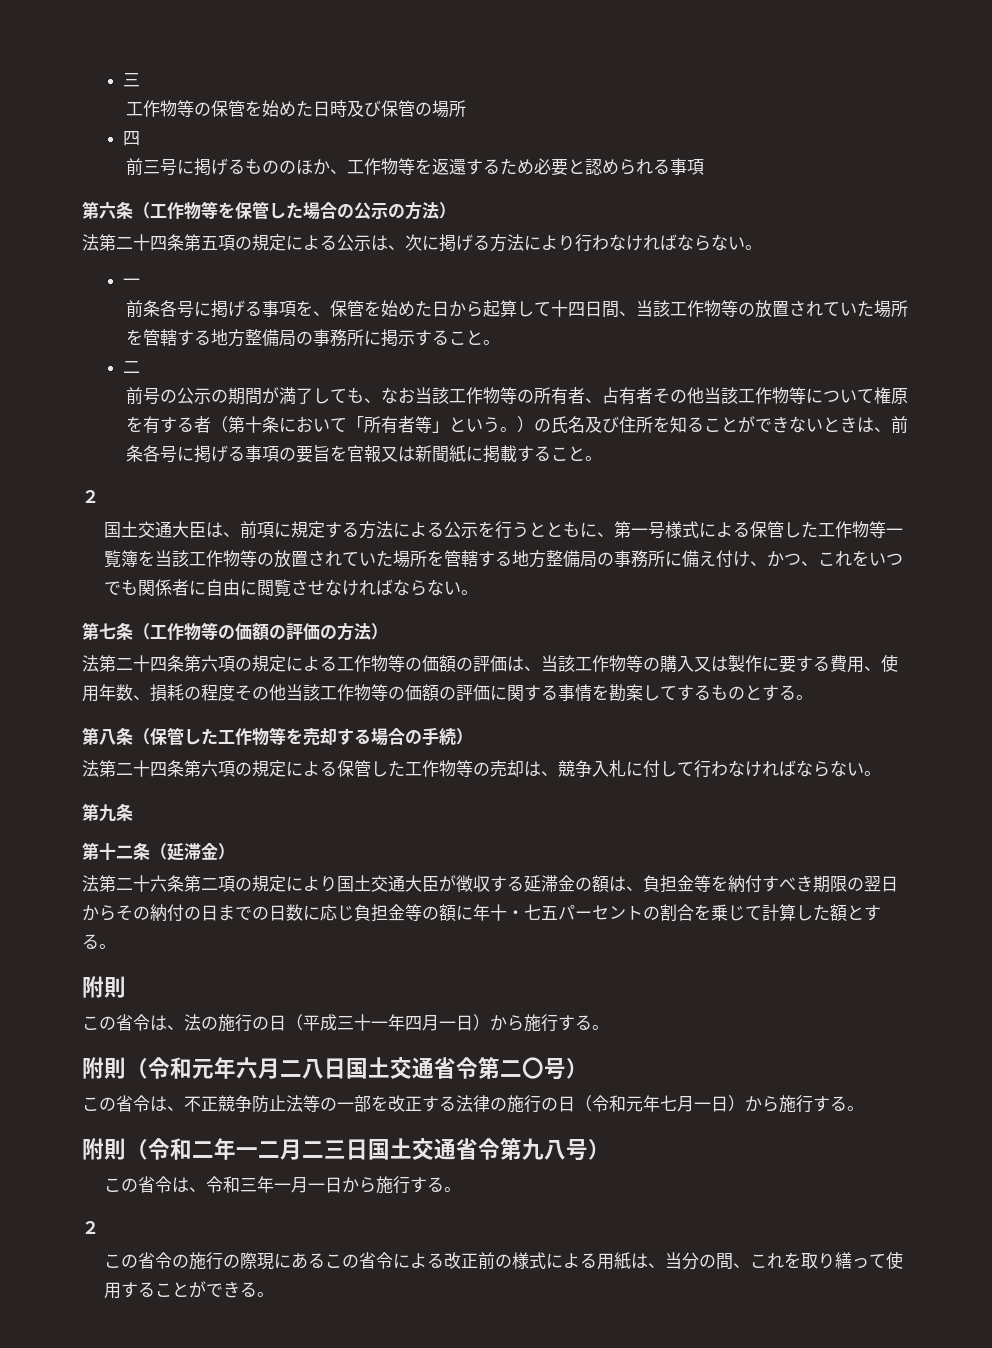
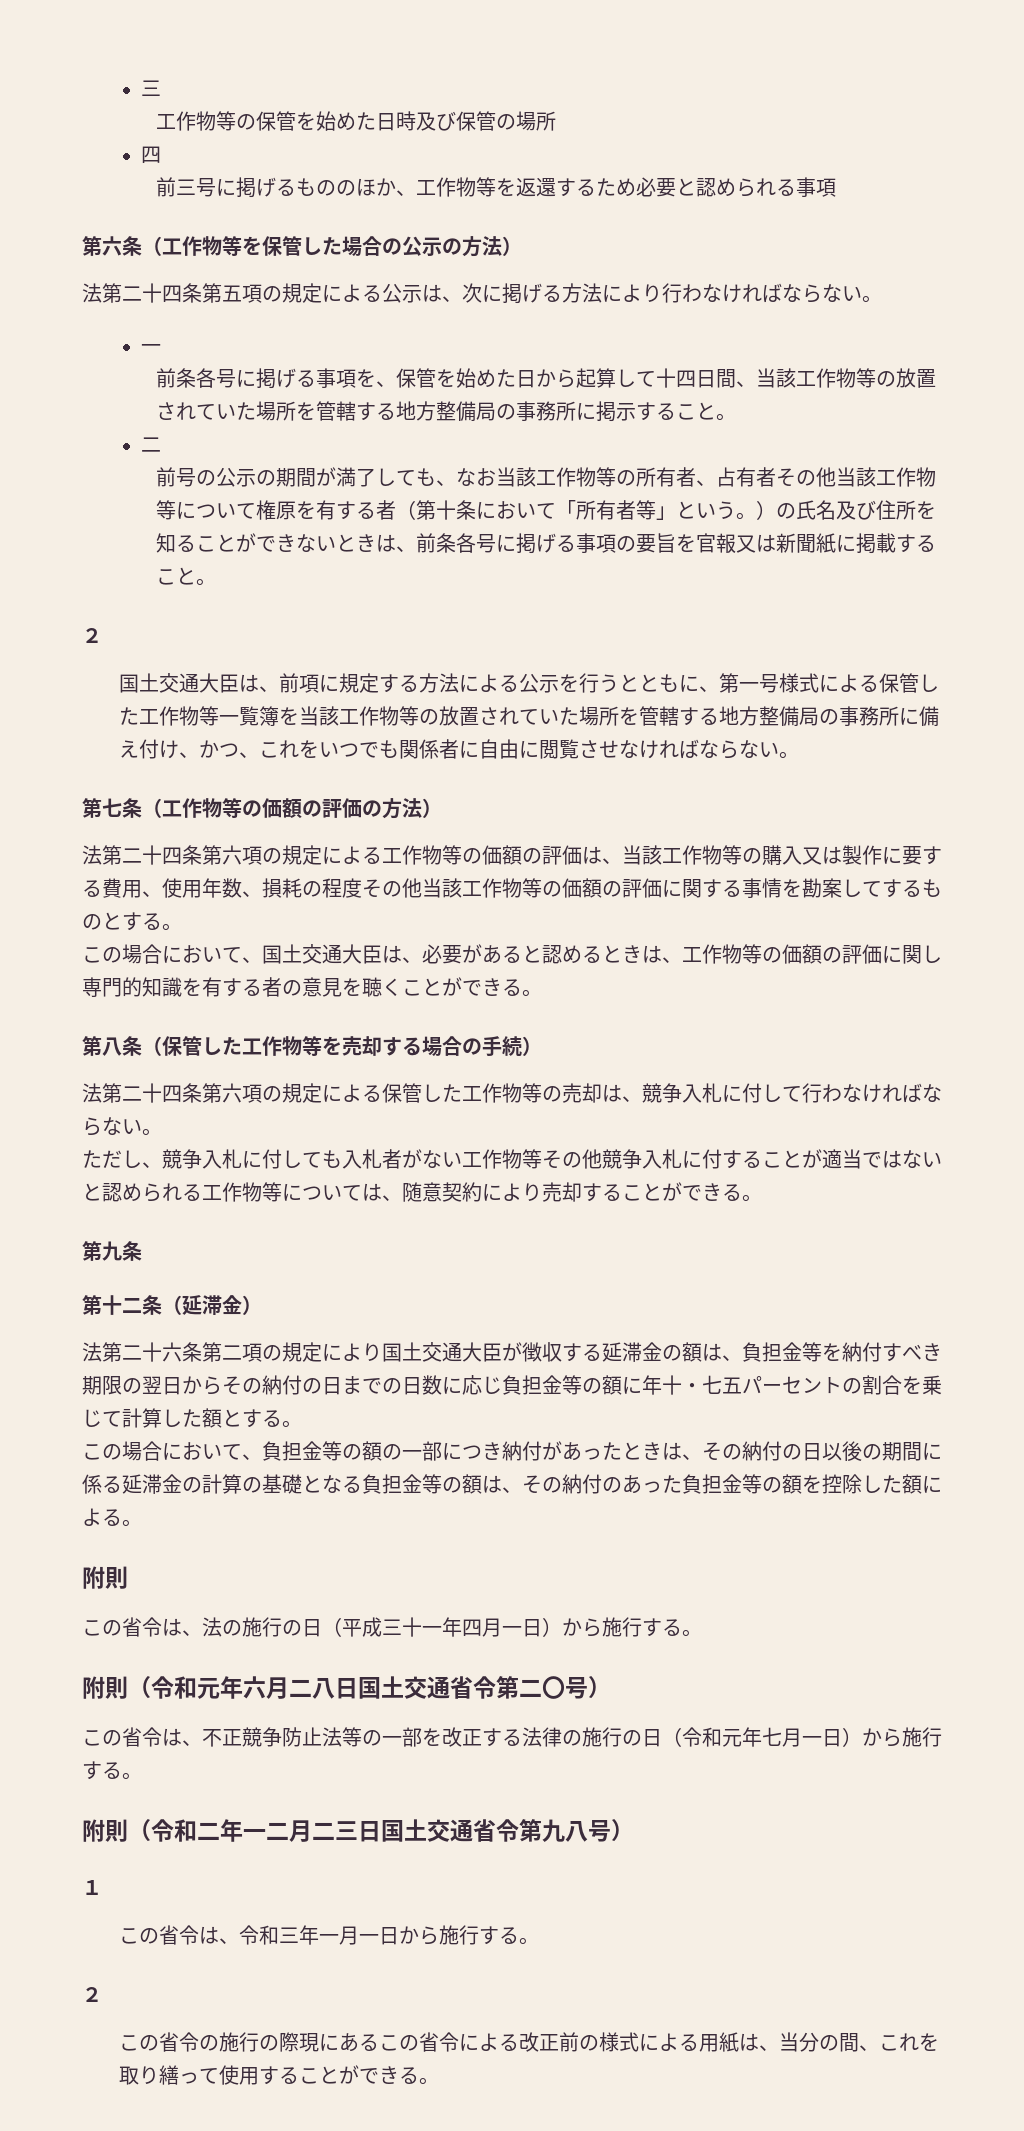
(813, 697) none -> [82,944,942,964] [82,977,542,997] // この場合において、国土交通大臣は、必要があると認めるときは、工作物等の価額の評価に関し専門的知識を有する者の意見を聴くことができる。
(881, 773) none -> [82,1149,942,1169] [82,1182,762,1202] // ただし、競争入札に付しても入札者がない工作物等その他競争入札に付することが適当ではないと認められる工作物等については、随意契約により売却することができる。
(116, 946) none -> [82,1441,942,1461] [82,1474,942,1494] [82,1508,142,1527] // この場合において、負担金等の額の一部につき納付があったときは、その納付の日以後の期間に係る延滞金の計算の基礎となる負担金等の額は、その納付のあった負担金等の額を控除した額による。
(610, 1149) none -> [82,1880,102,1895] // １

